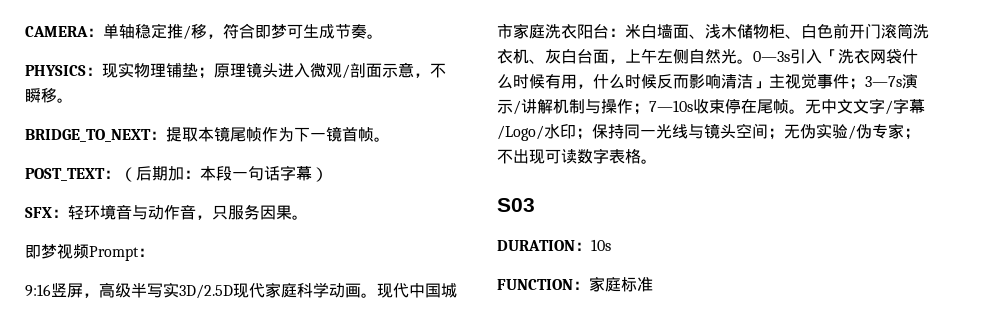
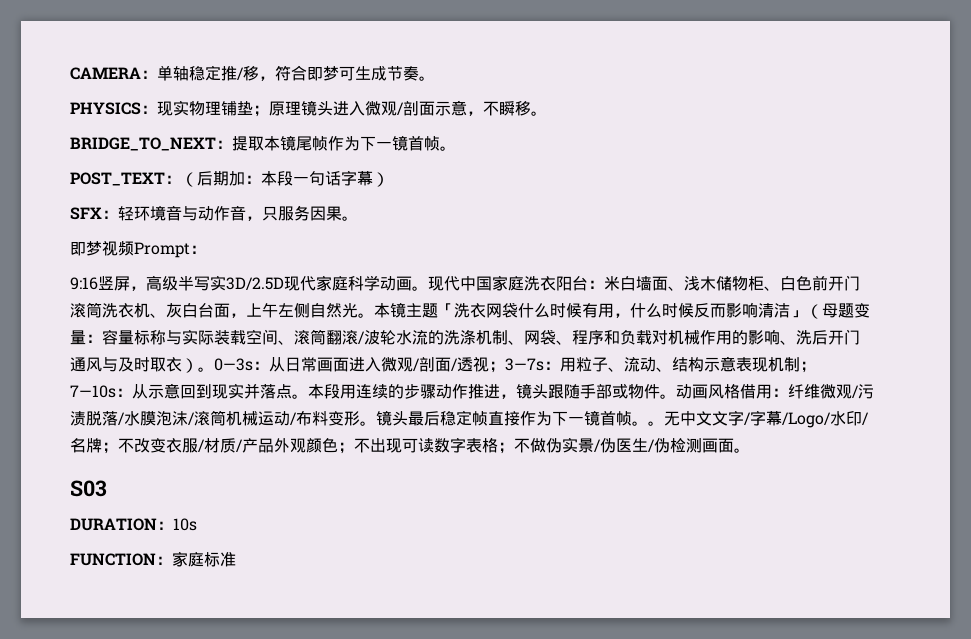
[441,283,457,298] [497,23,513,39] 城市 -> (492, 283) none
[753,49,822,64] 0—3s引入 -> [374,302,438,318] 本镜主题
[769,73,918,90] [497,98,789,115] 主视觉事件；3—7s演示/讲解机制与操作；7—10s收束停在尾帧 -> [806,303,870,319] [70,329,860,345] [70,356,816,373] [70,383,874,399] [70,410,648,426] （母题变量：容量标称与实际装载空间、滚筒翻滚/波轮水流的洗涤机制、网袋、程序和负载对机械作用的影响、洗后开门通风与及时取衣）。0—3s：从日常画面进入微观/剖面/透视；3—7s：用粒子、流动、结构示意表现机制；7—10s：从示意回到现实并落点。本段用连续的步骤动作推进，镜头跟随手部或物件。动画风格借用：纤维微观/污渍脱落/水膜泡沫/滚筒机械运动/布料变形。镜头最后稳定帧直接作为下一镜首帧。
[576,123,904,140] ；保持同一光线与镜头空间；无伪实验/伪专家 -> [862,412,869,425] [70,438,338,454] /名牌；不改变衣服/材质/产品外观颜色
(641, 156) none -> [498,437,734,454] ；不做伪实景/伪医生/伪检测画面

